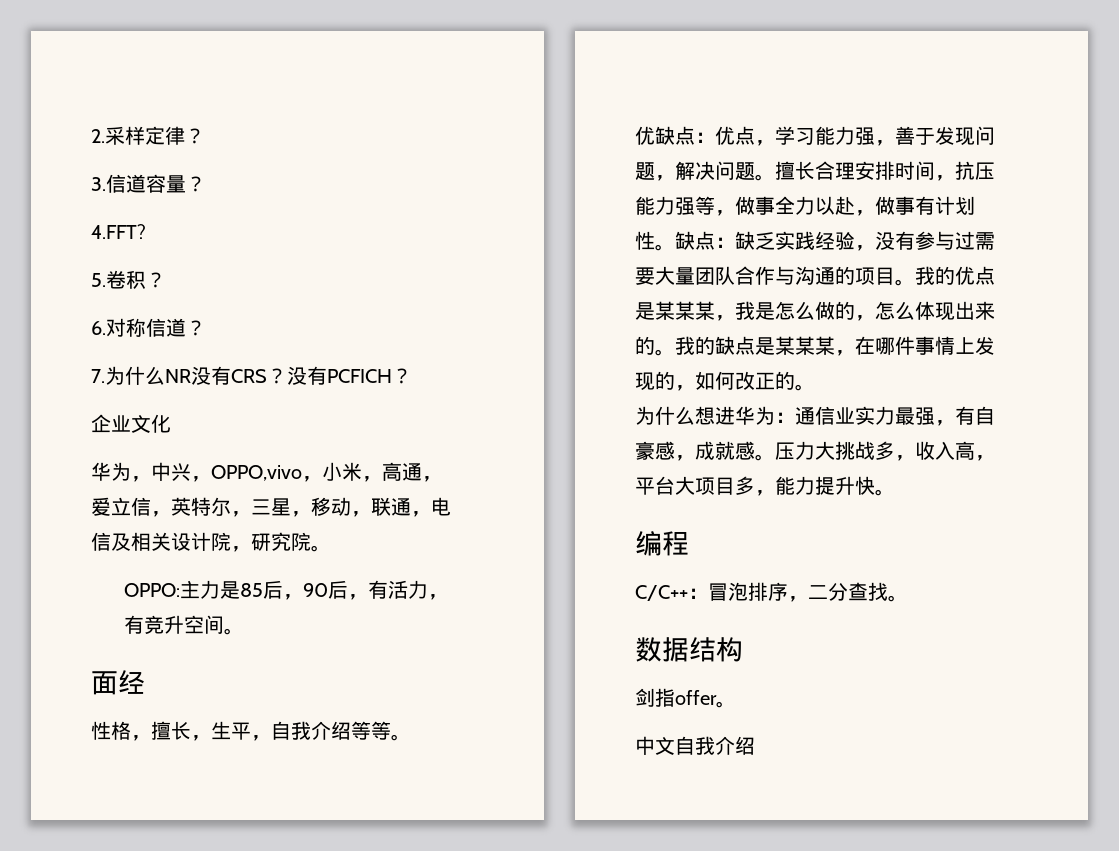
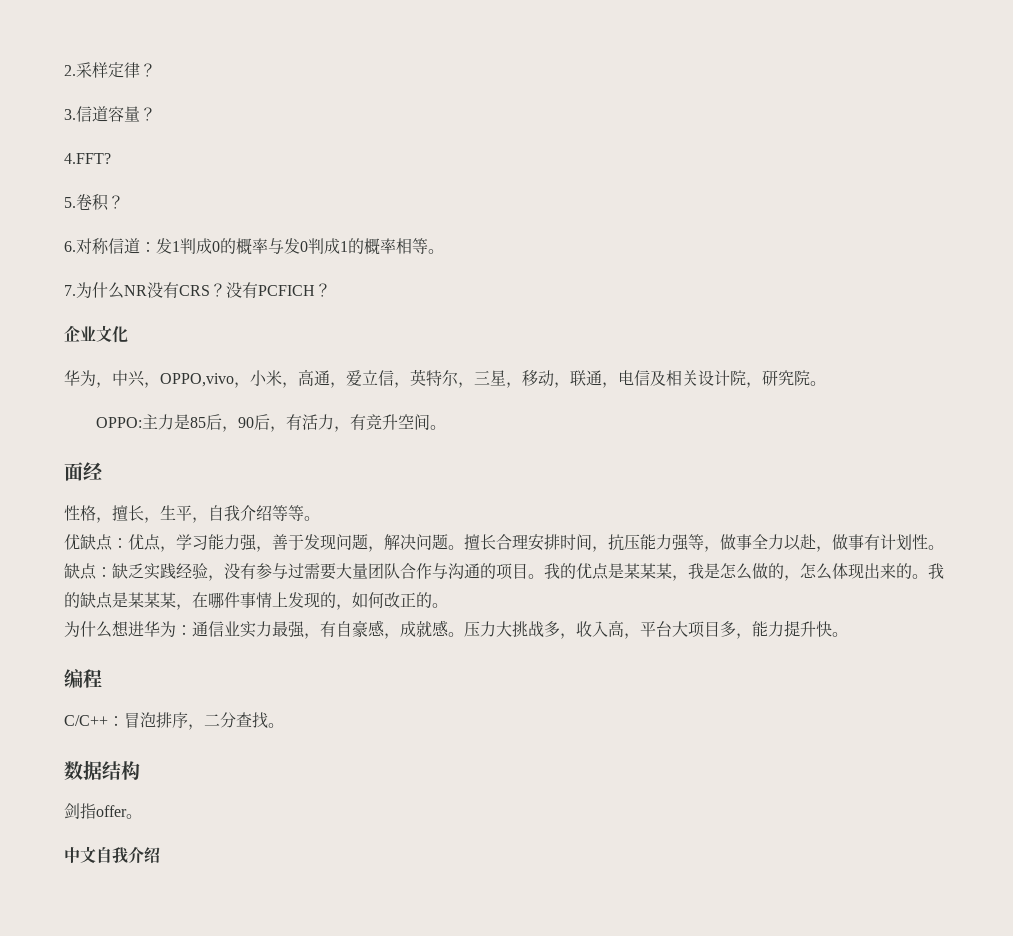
[186,320,206,336] ？ -> [140,238,444,255] ：发1判成0的概率与发0判成1的概率相等。

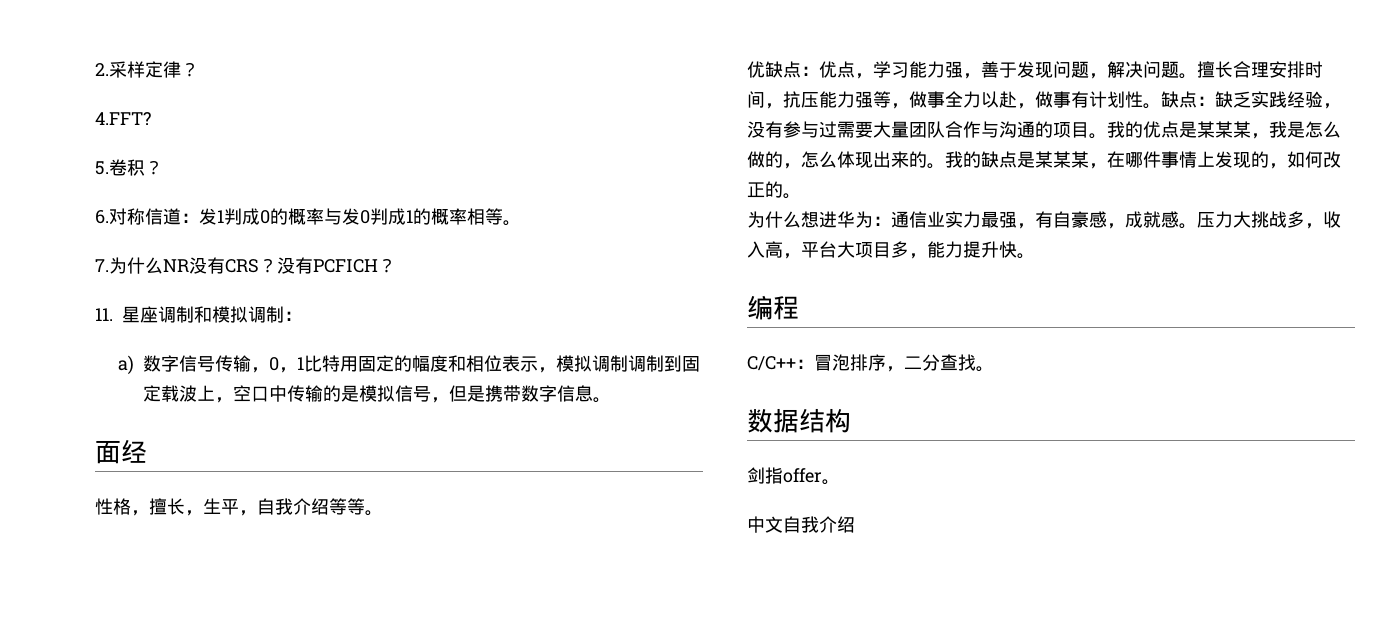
[64,106,156,122] // 3.信道容量？ -> (199, 69) none
[64,325,128,343] [64,369,826,388] [95,414,430,432] 企业文化 // 华为，中兴，OPPO,vivo，小米，高通，爱立信，英特尔，三星，移动，联通，电信及相关设计院，研究院。 // OPPO:主力是85后，90后，有活力，有竞升空间 -> [95,306,302,323] [118,355,701,375] [143,385,594,403] 11.星座调制和模拟调制： // a)数字信号传输，0，1比特用固定的幅度和相位表示，模拟调制调制到固定载波上，空口中传输的是模拟信号，但是携带数字信息

